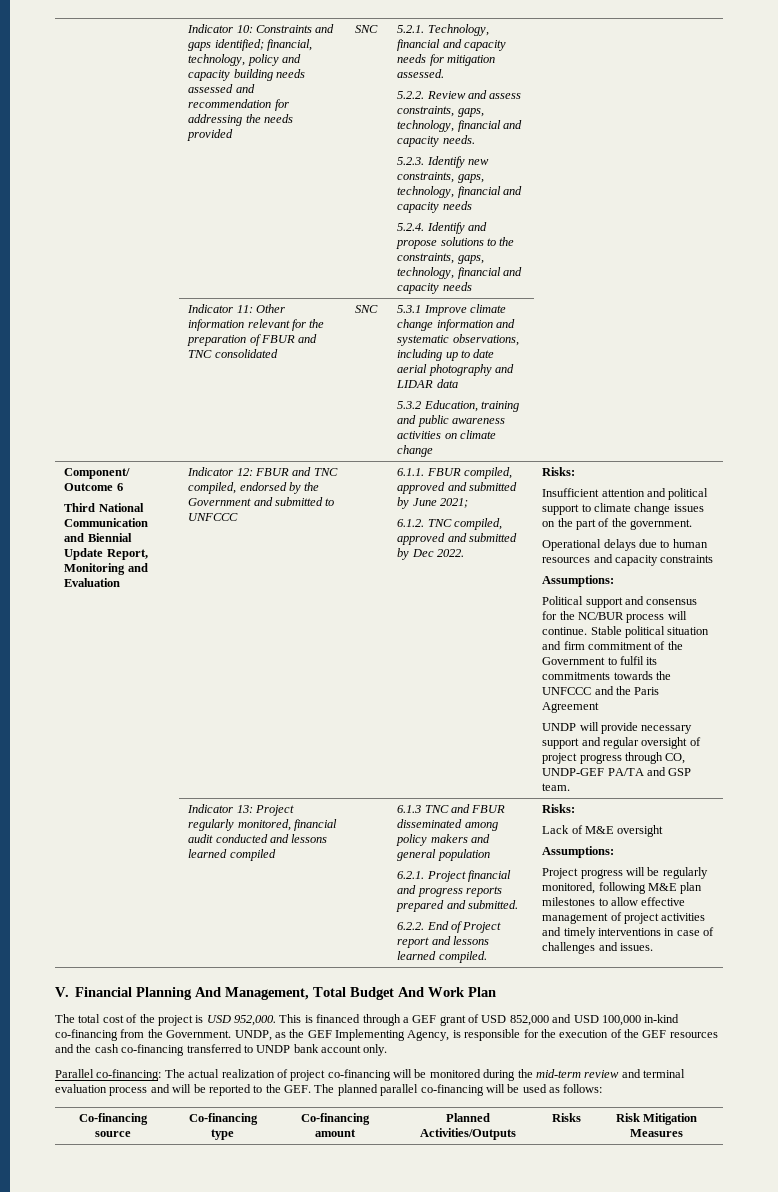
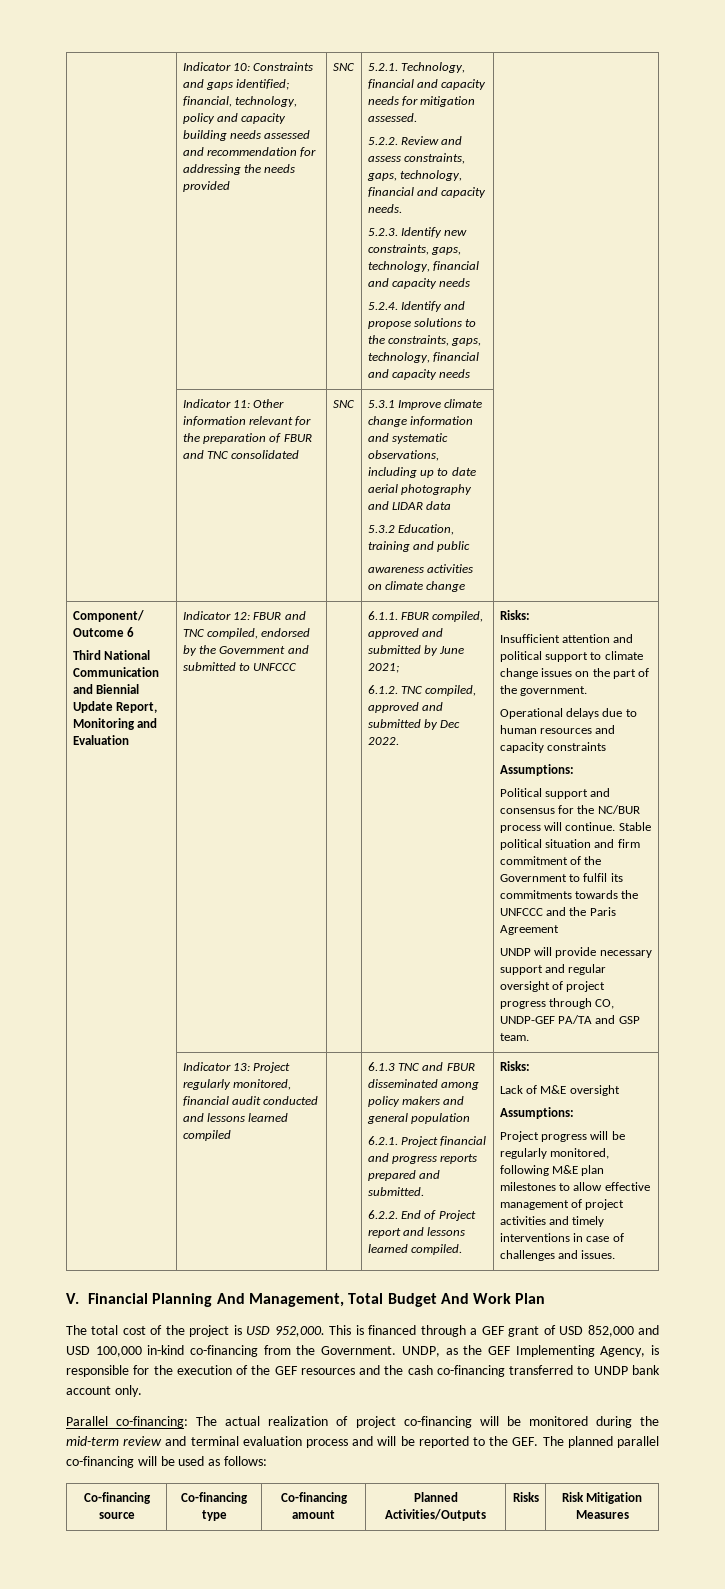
(449, 421) none -> (471, 546) //

